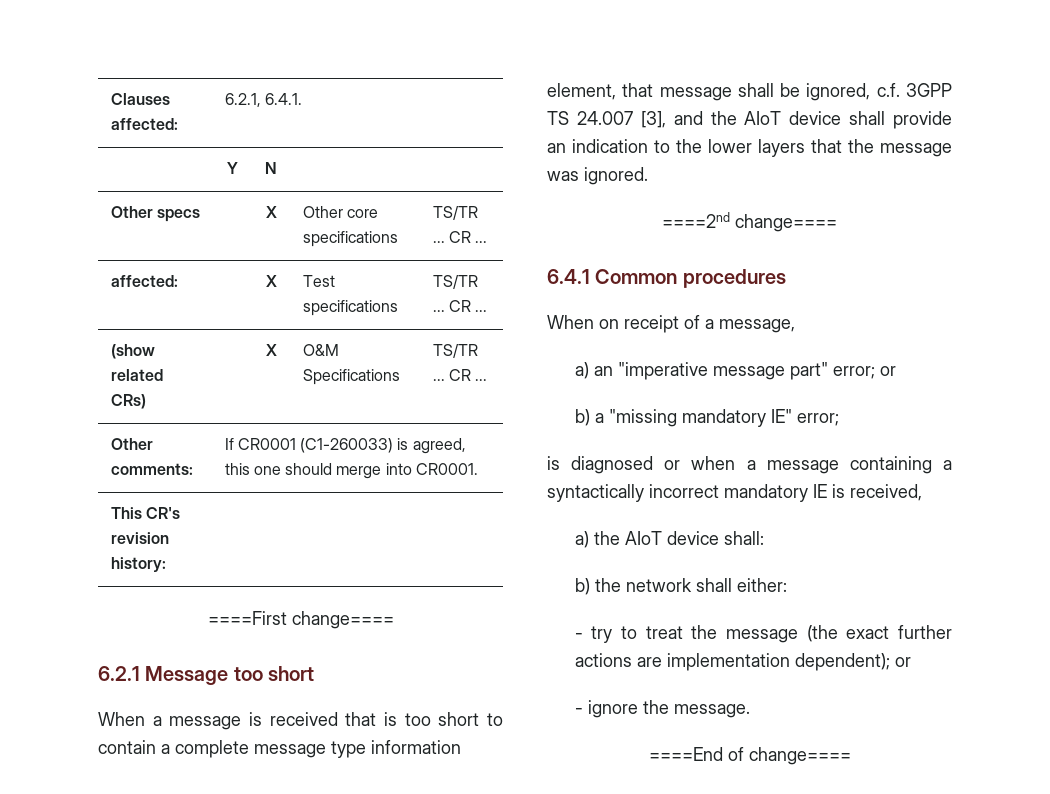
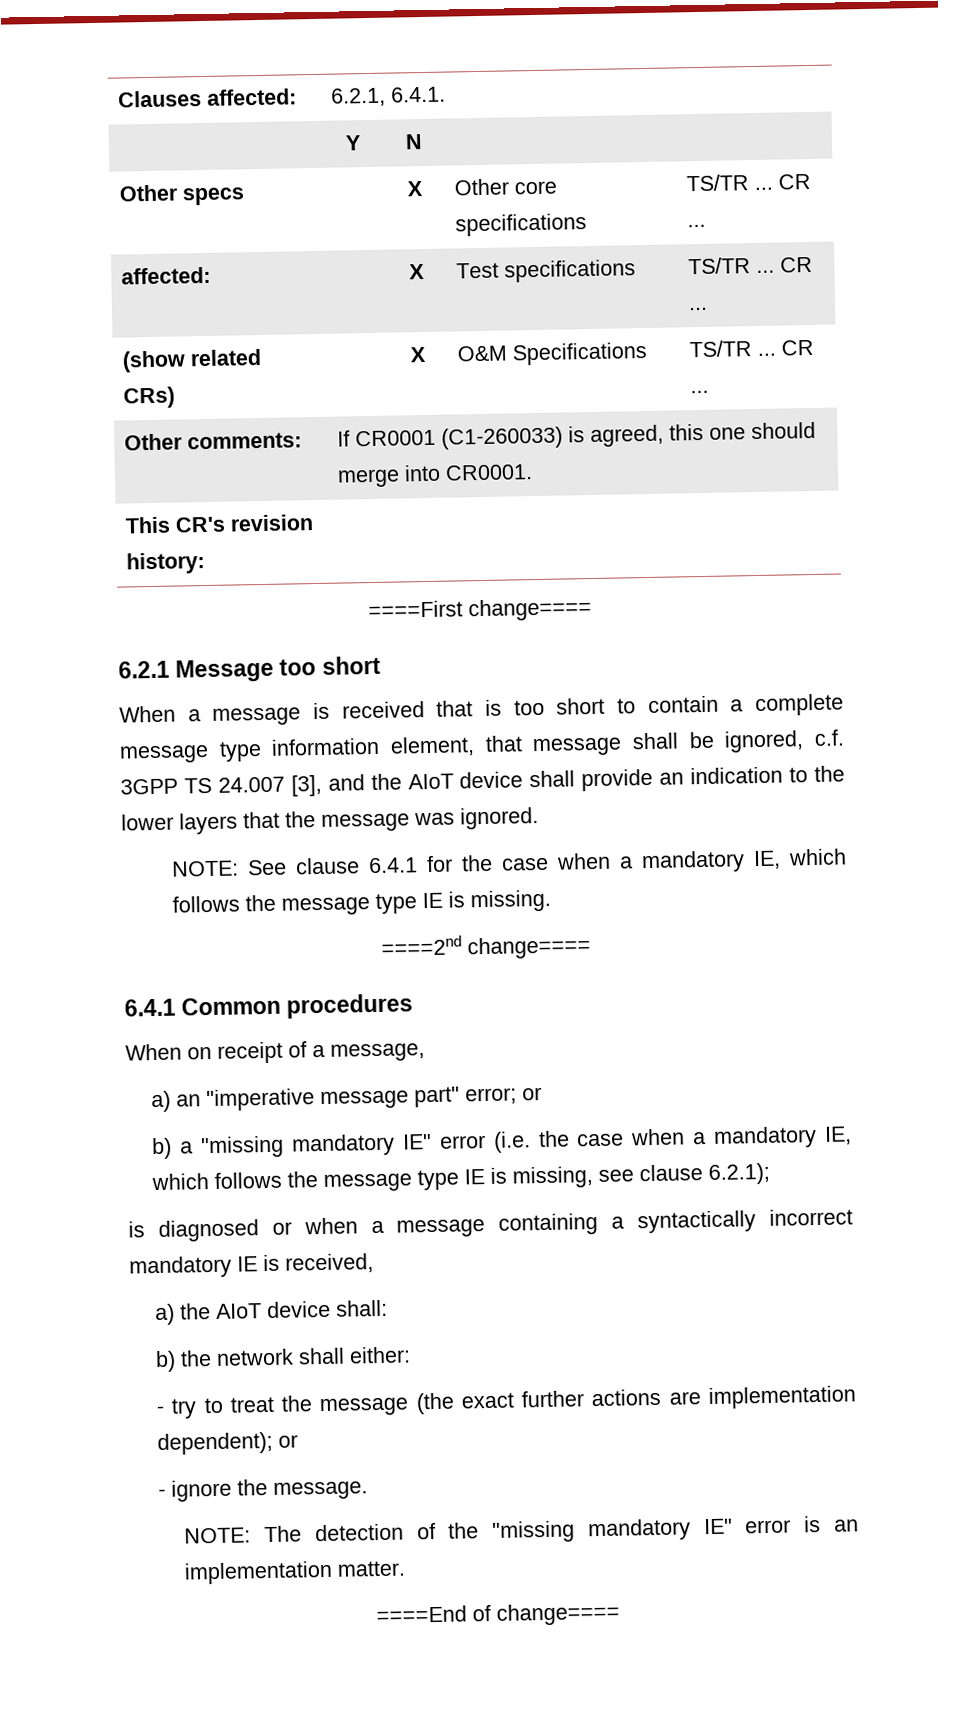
(648, 176) none -> [171,848,848,877] [172,889,552,916] // NOTE: See clause 6.4.1 for the case when a mandatory IE, which follows the message type IE is missing.
[796,413,839,426] error; -> [439,1126,852,1153] [151,1162,771,1192] error (i.e. the case when a mandatory IE, which follows the message type IE is missing, see clause 6.2.1);
(750, 711) none -> [184,1516,859,1544] [184,1560,406,1585] // NOTE: The detection of the "missing mandatory IE" error is an implementation matter.

